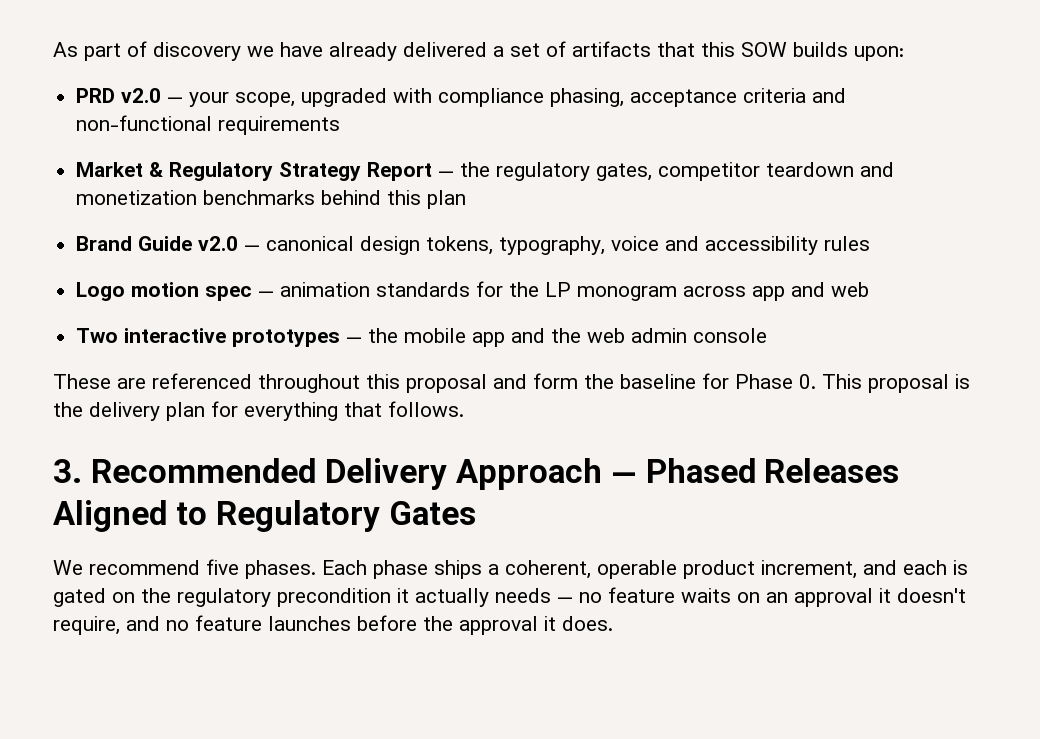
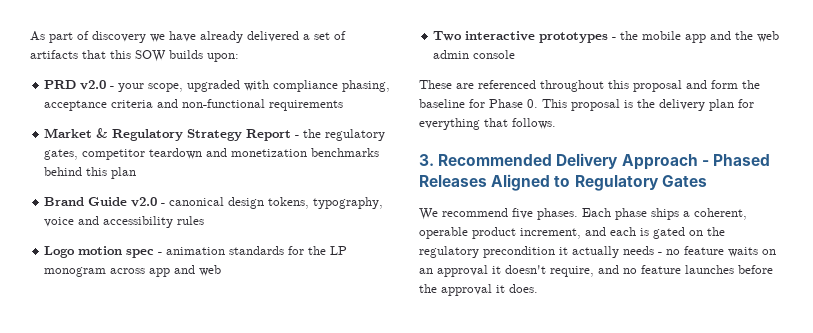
[167,97,184,103] — -> [110,86,115,89] -
[438,171,455,177] — -> [295,135,300,138] -
[244,245,261,251] — -> [161,203,166,206] -
[258,291,275,297] — -> [158,252,163,255] -
[346,337,363,343] — -> [612,37,617,40] -
[610,472,637,483] — -> [701,160,709,166] -
[557,597,573,603] — -> [658,252,662,255] -

